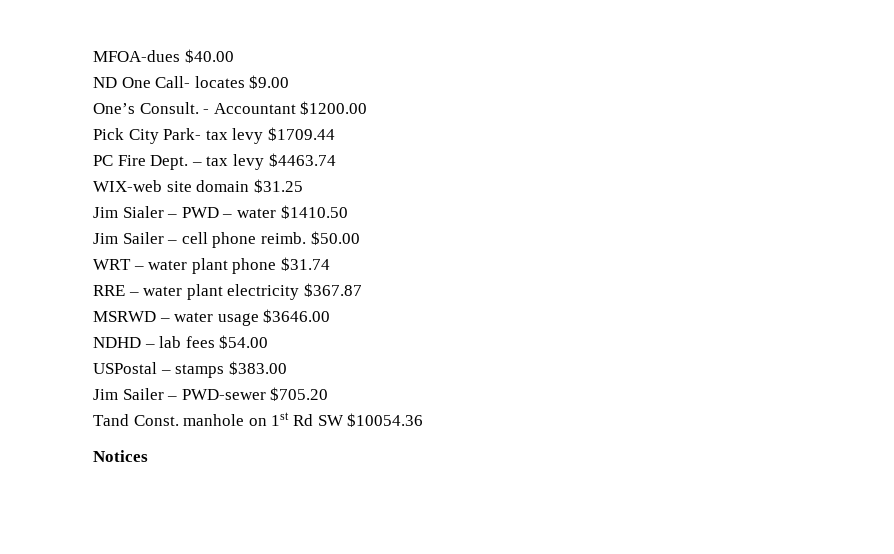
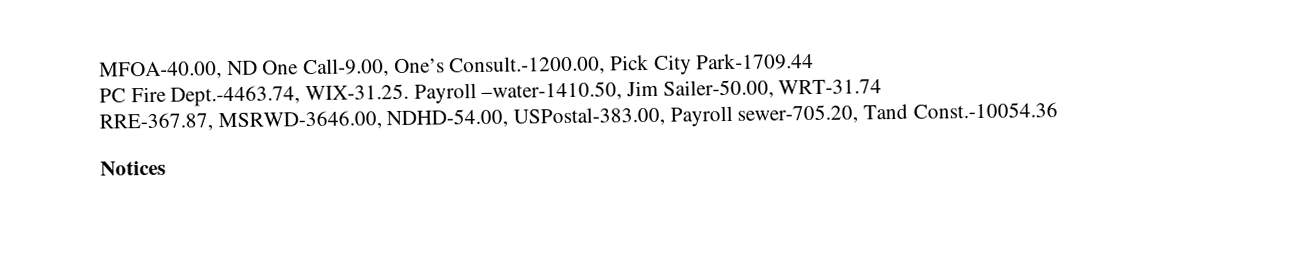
[93,49,234,63] [93,75,290,89] [93,101,368,115] [93,127,335,144] [93,153,336,170] [93,179,303,193] [93,205,348,219] [93,231,360,248] [93,257,330,274] [93,283,362,300] [93,309,331,326] [93,335,269,349] [93,361,287,378] [93,387,329,401] [93,412,424,427] MFOA-dues $40.00 // ND One Call- locates $9.00 // One’s Consult. - Accountant $1200.00 // Pick City Park- tax levy $1709.44 // PC Fire Dept. – tax levy $4463.74 // WIX-web site domain $31.25 // Jim Sialer – PWD – water $1410.50 // Jim Sailer – cell phone reimb. $50.00 // WRT – water plant phone $31.74 // RRE – water plant electricity $367.87 // MSRWD – water usage $3646.00 // NDHD – lab fees $54.00 // USPostal – stamps $383.00 // Jim Sailer – PWD-sewer $705.20 // Tand Const. manhole on 1st Rd SW $10054.36 -> [99,52,815,80] [99,79,883,107] [99,102,1058,132] MFOA-40.00, ND One Call-9.00, One’s Consult.-1200.00, Pick City Park-1709.44 // PC Fire Dept.-4463.74, WIX-31.25. Payroll –water-1410.50, Jim Sailer-50.00, WRT-31.74 // RRE-367.87, MSRWD-3646.00, NDHD-54.00, USPostal-383.00, Payroll sewer-705.20, Tand Const.-10054.36

